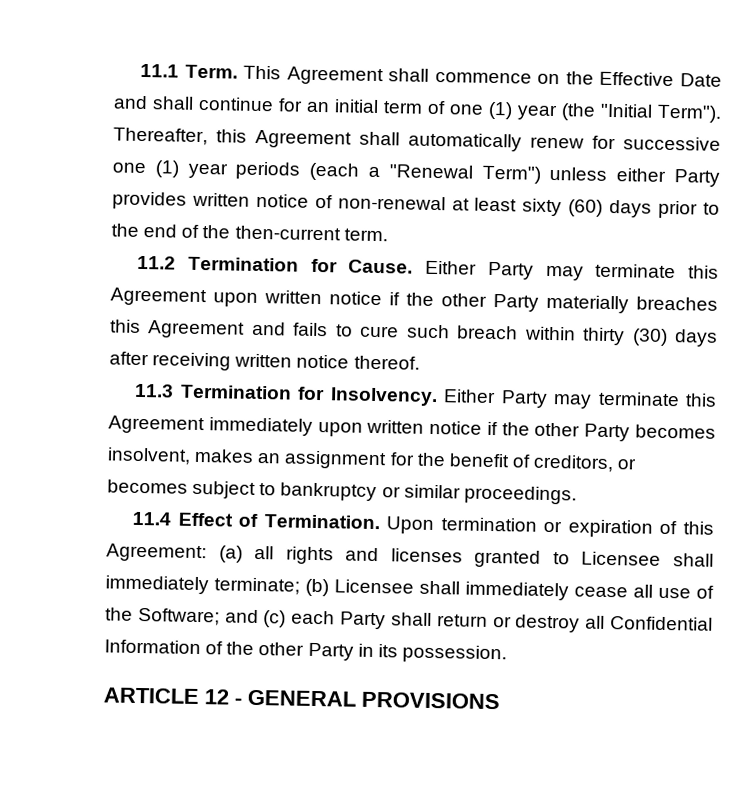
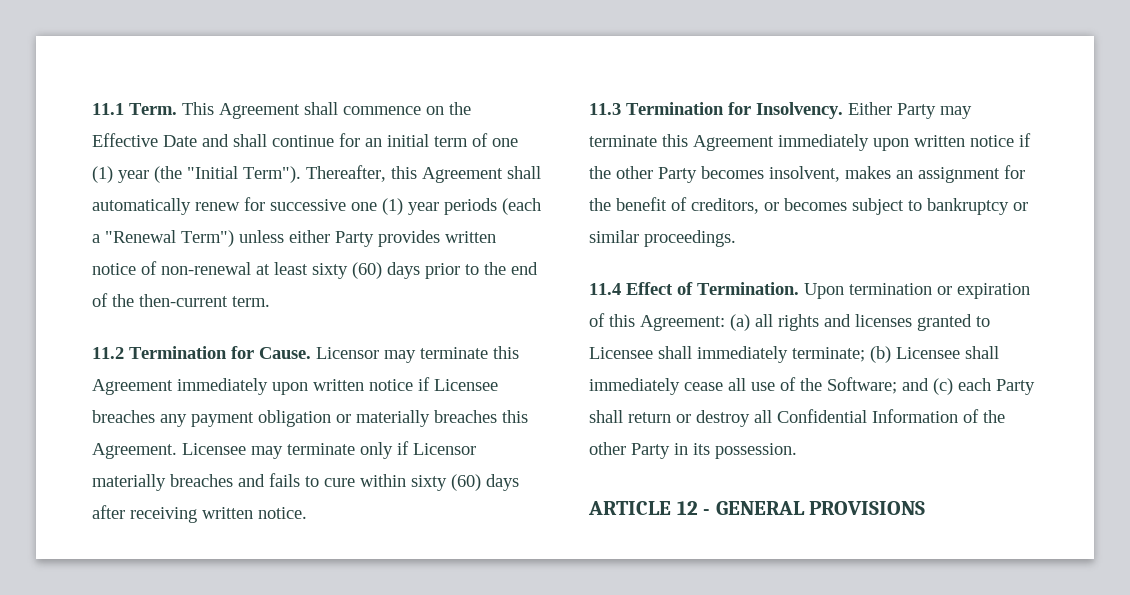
[425,260,720,281] [110,287,718,314] [110,319,668,346] Either Party may terminate this Agreement upon written notice if the other Party materially breaches this Agreement and fails to cure such breach within thirty (30) -> [316,346,519,363] [92,377,498,395] [92,410,528,427] [92,441,476,459] [92,473,481,491] Licensor may terminate this Agreement immediately upon written notice if Licensee breaches any payment obligation or materially breaches this Agreement. Licensee may terminate only if Licensor materially breaches and fails to cure within sixty (60)
[296,354,420,370] notice thereof. -> [258,507,307,519] notice.

